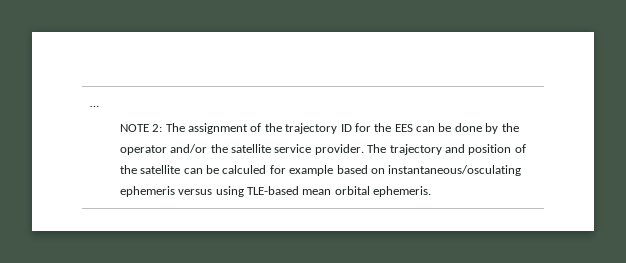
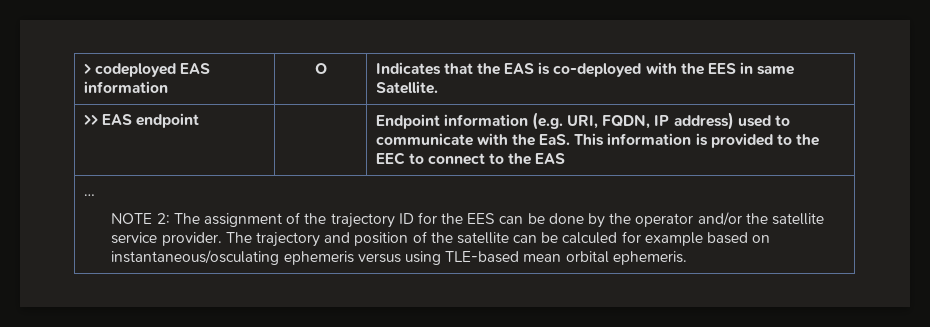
(89, 106) none -> [83,63,210,77] [83,81,168,93] [314,63,327,74] [375,62,795,77] [375,81,438,94] [83,113,199,128] [375,112,791,130] [375,133,820,148] [375,152,566,165] > codeployed EAS information | O | Indicates that the EAS is co-deployed with the EES in same Satellite. // >> EAS endpoint | | Endpoint information (e.g. URI, FQDN, IP address) used to communicate with the EaS. This information is provided to the EEC to connect to the EAS //

